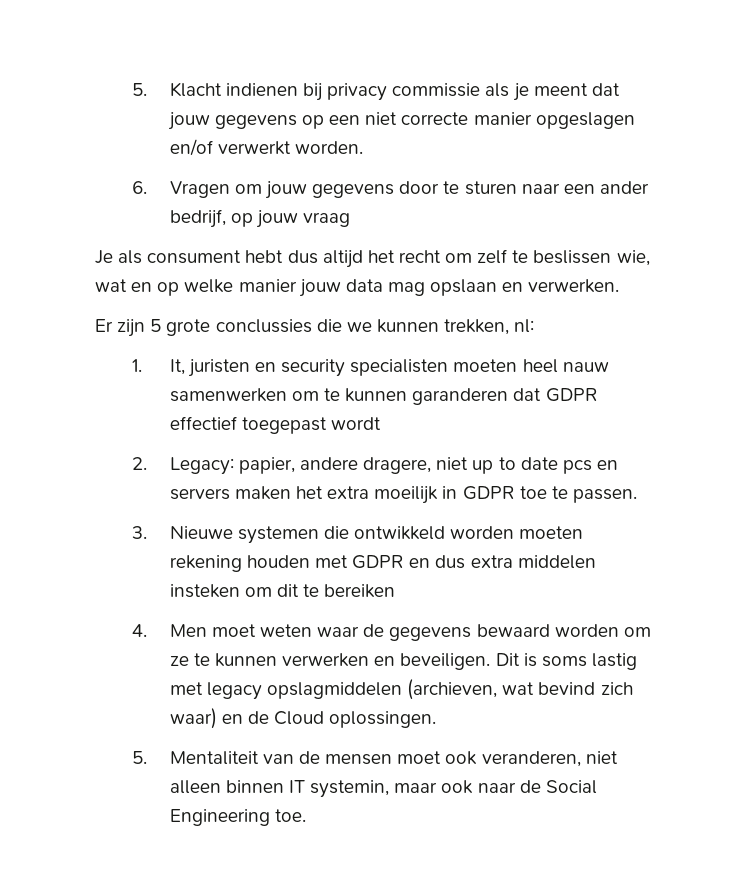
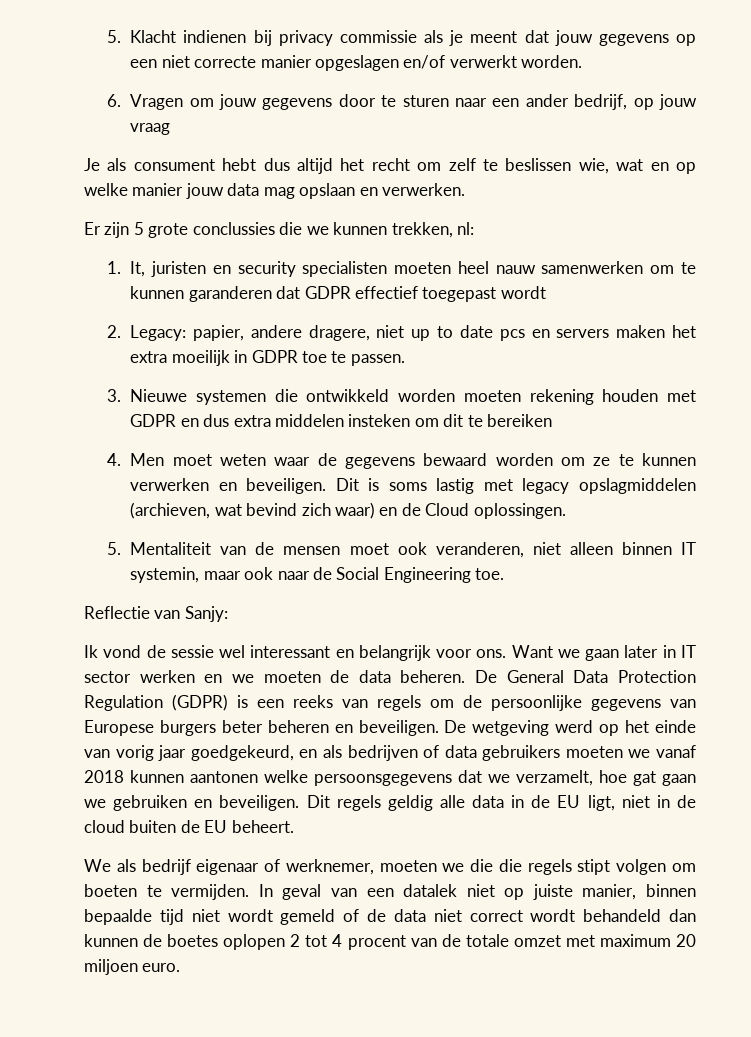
(306, 815) none -> [84,606,228,622] [84,645,696,661] [84,670,696,683] [84,694,696,711] [84,720,696,736] [84,745,696,761] [84,770,696,786] [84,795,696,811] [84,820,294,833] [84,859,696,875] [84,884,696,900] [84,909,696,925] [84,934,696,950] [84,959,181,975] // Reflectie van Sanjy: // Ik vond de sessie wel interessant en belangrijk voor ons. Want we gaan later in IT sector werken en we moeten de data beheren. De General Data Protection Regulation (GDPR) is een reeks van regels om de persoonlijke gegevens van Europese burgers beter beheren en beveiligen. De wetgeving werd op het einde van vorig jaar goedgekeurd, en als bedrijven of data gebruikers moeten we vanaf 2018 kunnen aantonen welke persoonsgegevens dat we verzamelt, hoe gat gaan we gebruiken en beveiligen. Dit regels geldig alle data in de EU ligt, niet in de cloud buiten de EU beheert. // We als bedrijf eigenaar of werknemer, moeten we die die regels stipt volgen om boeten te vermijden. In geval van een datalek niet op juiste manier, binnen bepaalde tijd niet wordt gemeld of de data niet correct wordt behandeld dan kunnen de boetes oplopen 2 tot 4 procent van de totale omzet met maximum 20 miljoen euro.

